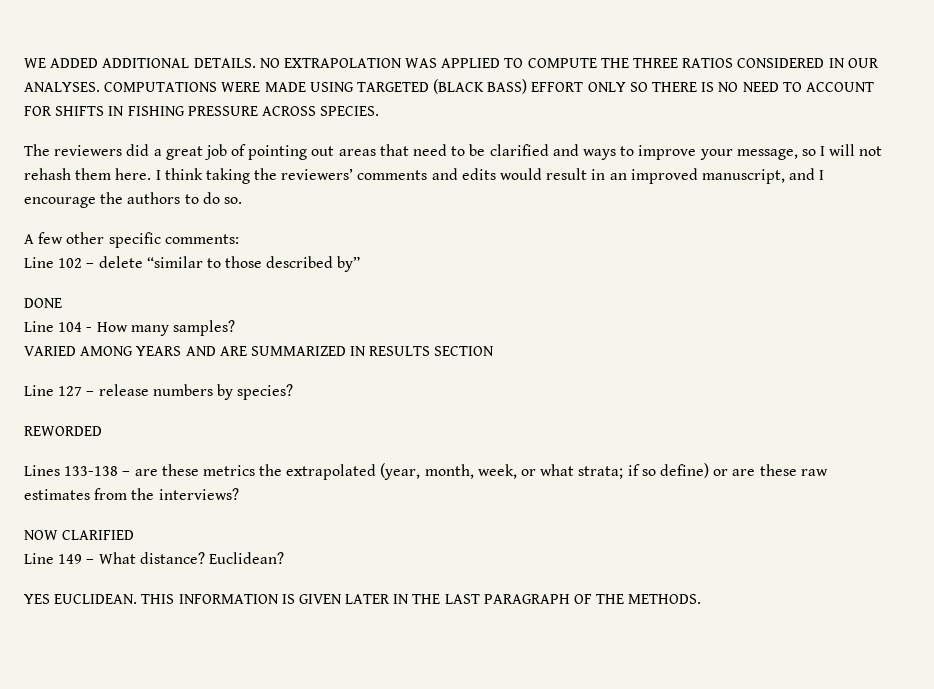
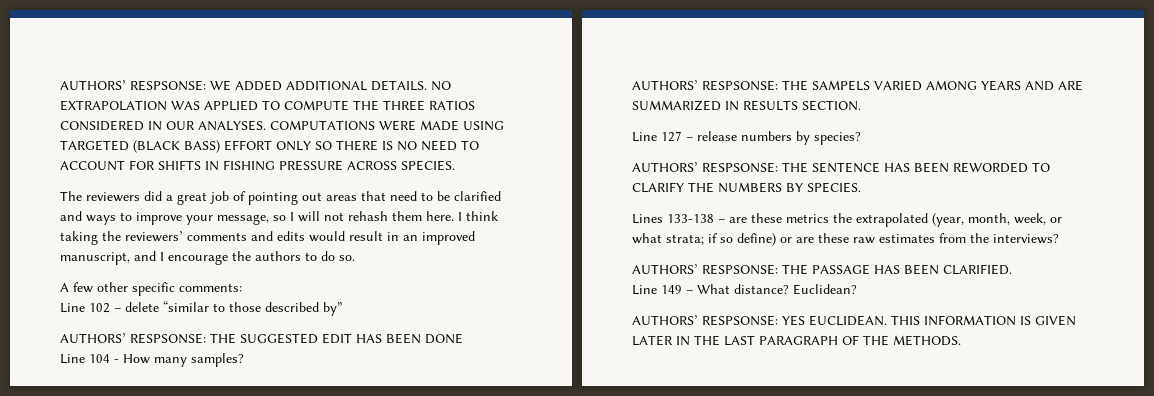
(24, 63) none -> [60,80,206,91] AUTHORS’ RESPSONSE:
(361, 264) none -> [60,333,421,344] AUTHORS’ RESPSONSE: THE SUGGESTED EDIT HAS BEEN
(235, 328) none -> [632,80,870,91] AUTHORS’ RESPSONSE: THE SAMPELS
[434,346,495,356] SECTION -> [802,100,861,111] SECTION.
[24,426,102,436] REWORDED -> [632,162,1050,173] [632,182,861,193] AUTHORS’ RESPSONSE: THE SENTENCE HAS BEEN REWORDED TO CLARIFY THE NUMBERS BY SPECIES.
[24,530,135,540] NOW CLARIFIED -> [632,264,1012,275] AUTHORS’ RESPSONSE: THE PASSAGE HAS BEEN CLARIFIED.
(284, 558) none -> [632,315,778,326] AUTHORS’ RESPSONSE:

